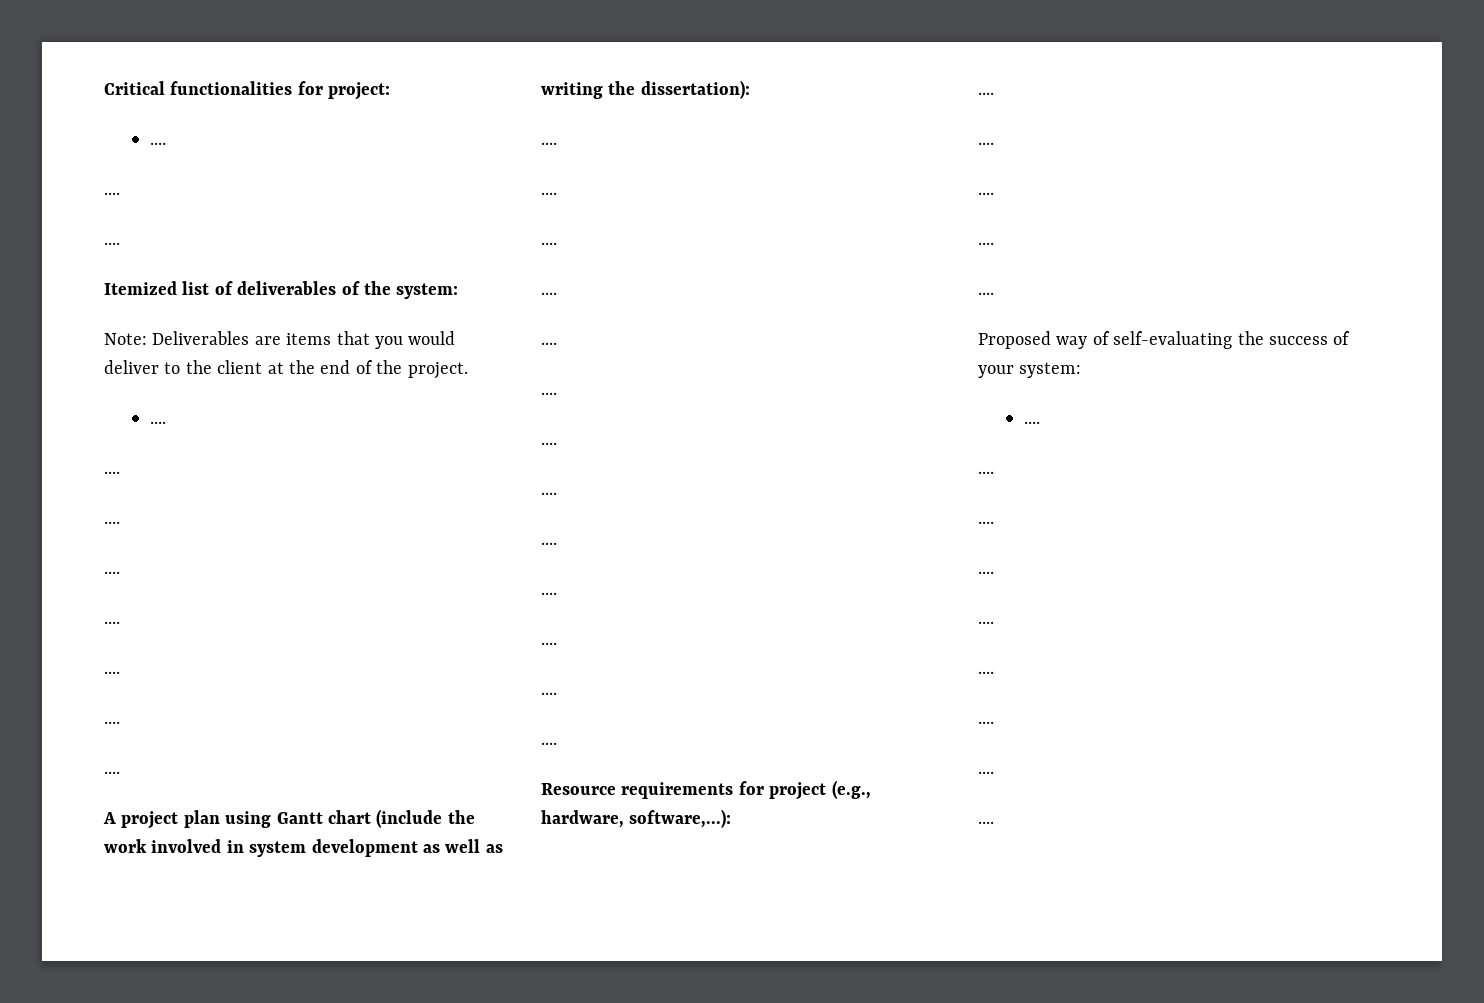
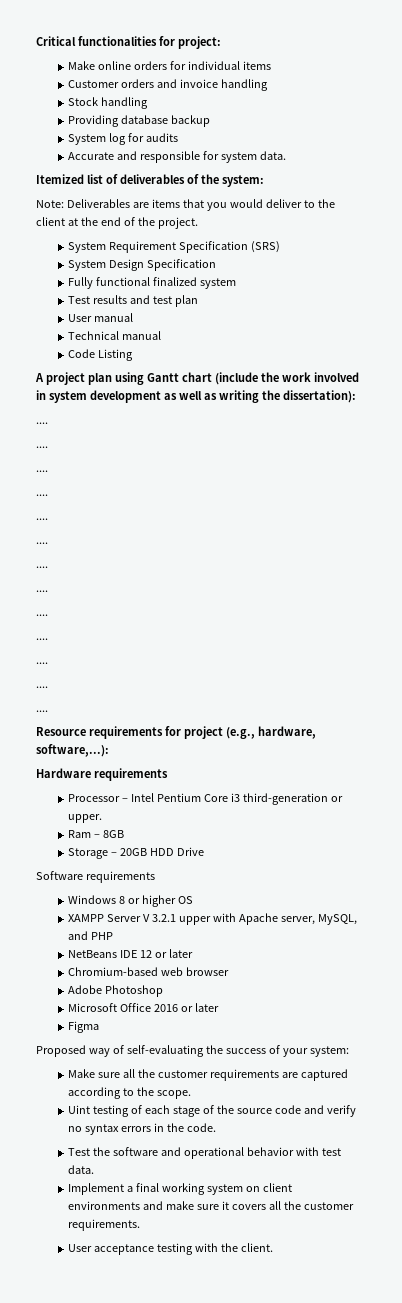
[149,142,166,145] [104,192,120,195] [104,242,120,245] .... // .... // .... -> [68,61,272,70] [68,79,269,91] [68,97,149,109] [68,115,211,127] [68,133,179,145] [68,151,287,163] Make online orders for individual items // Customer orders and invoice handling // Stock handling // Providing database backup // System log for audits // Accurate and responsible for system data.
[149,421,166,424] [104,471,120,474] [104,521,120,524] [104,571,120,574] [104,621,120,624] [104,671,120,674] [104,721,120,724] [104,771,120,774] .... // .... // .... // .... // .... // .... // .... // .... -> [68,241,281,253] [68,259,217,271] [68,277,237,289] [68,295,199,307] [68,313,134,322] [68,331,162,340] [68,349,134,361] System Requirement Specification (SRS) // System Design Specification // Fully functional finalized system // Test results and test plan // User manual // Technical manual // Code Listing
[978,92,994,95] [978,142,994,145] [978,192,994,195] [978,242,994,245] [978,292,994,295] .... // .... // .... // .... // .... -> [36,768,168,781] [68,793,344,805] [68,814,103,823] [68,830,125,838] [68,847,205,859] [36,871,155,883] [68,895,194,907] [68,913,358,925] [68,931,114,940] [68,949,194,958] [68,967,230,976] [68,985,164,997] [68,1003,220,1012] [68,1021,100,1033] Hardware requirements // Processor – Intel Pentium Core i3 third-generation or upper. // Ram – 8GB // Storage – 20GB HDD Drive // Software requirements // Windows 8 or higher OS // XAMPP Server V 3.2.1 upper with Apache server, MySQL, and PHP // NetBeans IDE 12 or later // Chromium-based web browser // Adobe Photoshop // Microsoft Office 2016 or later // Figma
[1023,421,1040,424] [978,471,994,474] [978,521,994,524] [978,571,994,574] [978,621,994,624] [978,671,994,674] [978,721,994,724] [978,771,994,774] [978,821,994,824] .... // .... // .... // .... // .... // .... // .... // .... // .... -> [68,1069,349,1081] [68,1087,192,1099] [68,1105,356,1117] [68,1123,217,1135] [68,1147,342,1159] [68,1165,95,1174] [68,1183,293,1195] [68,1201,355,1210] [68,1219,141,1231] [68,1243,274,1255] Make sure all the customer requirements are captured according to the scope. // Uint testing of each stage of the source code and verify no syntax errors in the code. // Test the software and operational behavior with test data. // Implement a final working system on client environments and make sure it covers all the customer requirements. // User acceptance testing with the client.

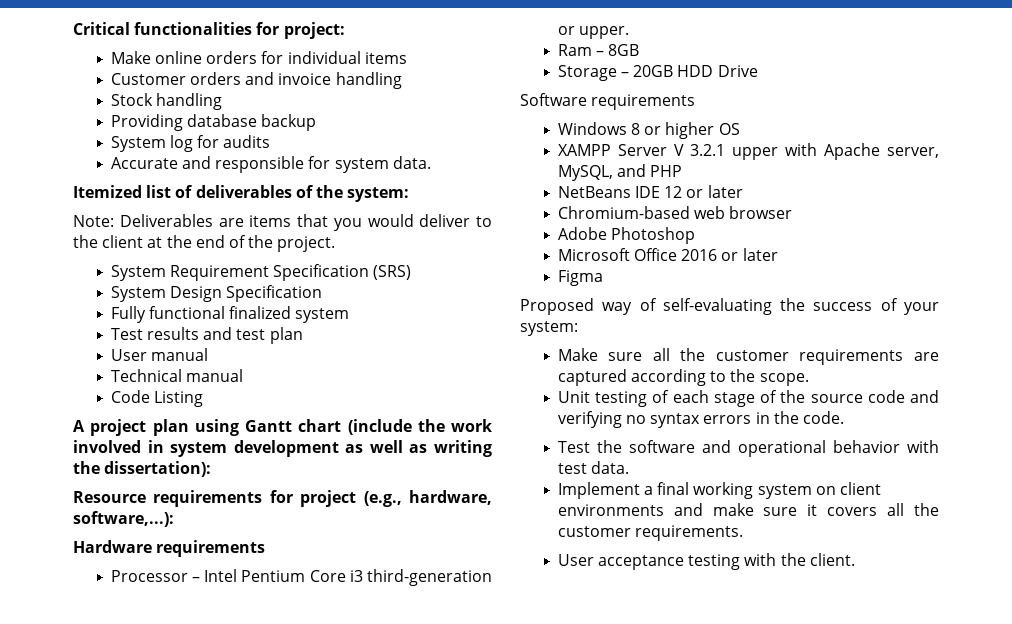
[36,422,48,424] [36,446,48,448] [36,470,48,472] [36,494,48,496] [36,518,48,520] [36,542,48,544] [36,566,48,568] [36,590,48,592] [36,614,48,616] [36,638,48,640] [36,662,48,664] [36,686,48,688] [36,710,48,712] // .... // .... // .... // .... // .... // .... // .... // .... // .... // .... // .... // .... // .... -> (212, 469) none
[68,1105,91,1114] Uint -> [557,391,590,403] Unit
[326,1105,356,1117] verify -> [557,411,622,428] verifying

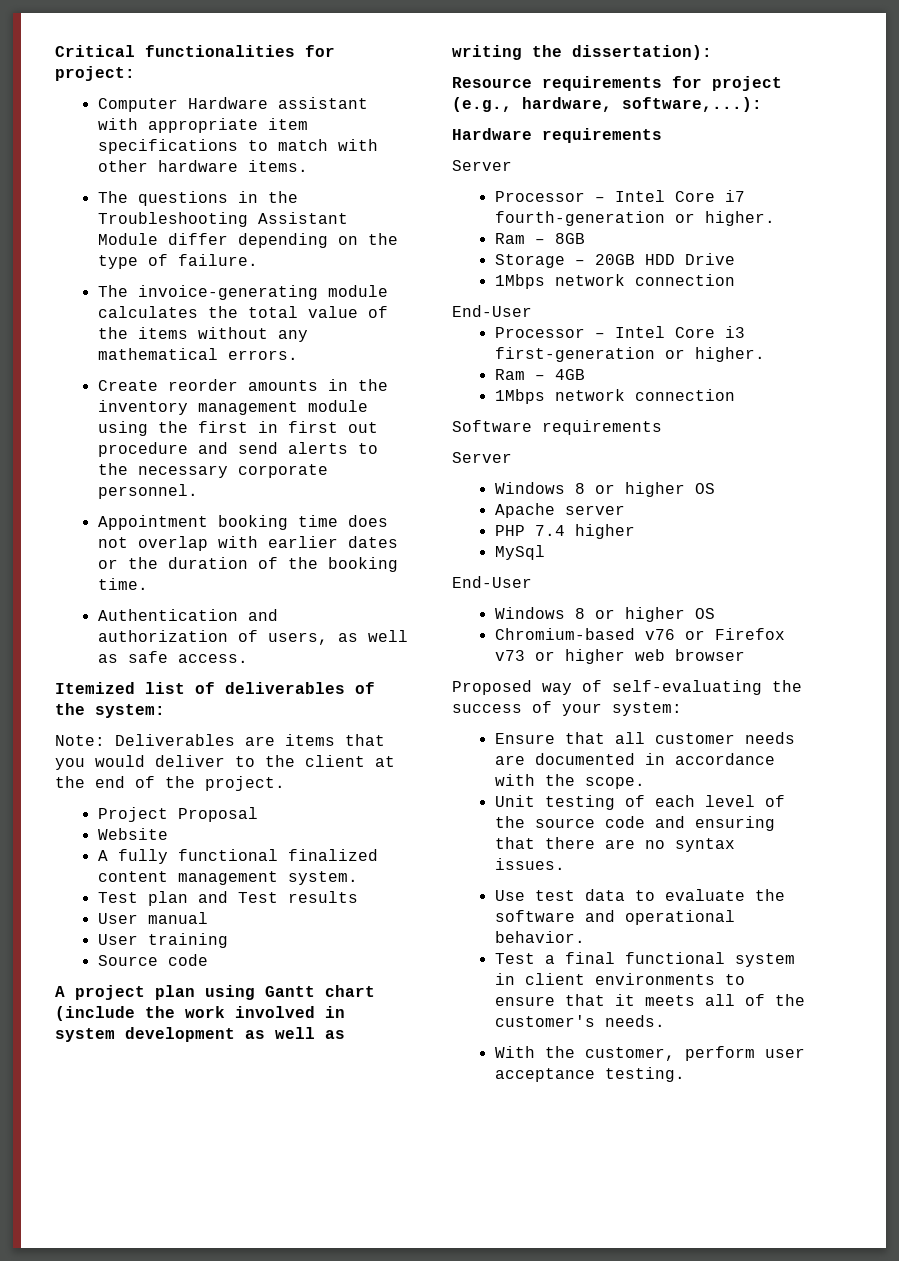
[110,51,407,64] [110,72,402,89] [110,93,222,110] [110,114,317,131] [110,135,271,152] [110,156,431,173] Make online orders for individual items // Customer orders and invoice handling // Stock handling // Providing database backup // System log for audits // Accurate and responsible for system data. -> [97,97,368,112] [97,118,308,133] [97,139,378,154] [97,160,308,172] [97,191,298,206] [97,212,348,227] [97,233,398,248] [97,254,258,269] [97,285,388,300] [97,306,388,318] [97,327,308,342] [97,348,298,360] [97,379,388,391] [97,400,368,415] [97,421,378,436] [97,442,378,457] [97,463,328,478] [97,484,198,499] [97,515,388,530] [97,536,398,551] [97,557,398,572] [97,578,148,590] [97,609,278,621] [97,630,408,645] [97,651,248,663] Computer Hardware assistant with appropriate item specifications to match with other hardware items. // The questions in the Troubleshooting Assistant Module differ depending on the type of failure. // The invoice-generating module calculates the total value of the items without any mathematical errors. // Create reorder amounts in the inventory management module using the first in first out procedure and send alerts to the necessary corporate personnel. // Appointment booking time does not overlap with earlier dates or the duration of the booking time. // Authentication and authorization of users, as well as safe access.
[110,264,412,281] [110,285,323,302] [110,306,350,323] [110,327,303,344] [110,348,208,361] [110,369,243,382] [110,390,203,407] System Requirement Specification (SRS) // System Design Specification // Fully functional finalized system // Test results and test plan // User manual // Technical manual // Code Listing -> [97,807,258,822] [97,828,168,840] [97,849,378,864] [97,871,358,885] [97,891,358,906] [97,912,208,924] [97,933,228,948] [97,954,208,966] Project Proposal // Website // A fully functional finalized content management system. // Test plan and Test results // User manual // User training // Source code
[110,569,492,586] [557,26,629,39] // Processor – Intel Pentium Core i3 third-generation or upper. -> [452,160,512,171] [494,190,745,202] [494,211,775,226] // Server // Processor – Intel Core i7 fourth-generation or higher.
(758, 71) none -> [494,274,735,289] [452,305,532,317] [494,326,745,338] [494,347,765,362] [494,369,585,380] [494,389,735,404] // 1Mbps network connection // End-User // Processor – Intel Core i3 first-generation or higher. // Ram – 4GB // 1Mbps network connection
[557,122,740,139] [557,143,939,160] [557,164,683,181] [557,185,743,198] [557,206,793,219] [557,227,695,244] [557,248,778,261] [557,270,603,286] // Windows 8 or higher OS // XAMPP Server V 3.2.1 upper with Apache server, MySQL, and PHP // NetBeans IDE 12 or later // Chromium-based web browser // Adobe Photoshop // Microsoft Office 2016 or later // Figma -> [452,452,512,463] [494,482,715,497] [494,503,625,518] [494,524,635,539] [494,545,545,560] [452,576,532,588] [494,607,715,622] [494,628,785,640] [494,649,745,664] // Server // Windows 8 or higher OS // Apache server // PHP 7.4 higher // MySql // End-User // Windows 8 or higher OS // Chromium-based v76 or Firefox v73 or higher web browser
[557,348,939,365] [557,369,727,386] Make sure all the customer requirements are captured according to -> [494,732,795,744] [494,753,775,765] [494,774,535,786] Ensure that all customer needs are documented in accordance with
[713,392,755,407] stage -> [704,795,755,807] level
[557,411,844,428] [557,440,939,457] [557,461,629,474] [557,482,881,499] [557,503,939,516] [557,525,743,541] [557,553,855,570] verifying no syntax errors in the code. // Test the software and operational behavior with test data. // Implement a final working system on client environments and make sure it covers all the customer requirements. // User acceptance testing with the client. -> [694,816,775,831] [494,837,735,852] [494,858,565,870] [494,889,785,901] [494,910,735,925] [494,931,585,943] [494,952,795,967] [494,973,745,985] [494,994,805,1006] [494,1015,665,1027] [494,1046,805,1061] [494,1067,685,1082] ensuring that there are no syntax issues. // Use test data to evaluate the software and operational behavior. // Test a final functional system in client environments to ensure that it meets all of the customer's needs. // With the customer, perform user acceptance testing.

